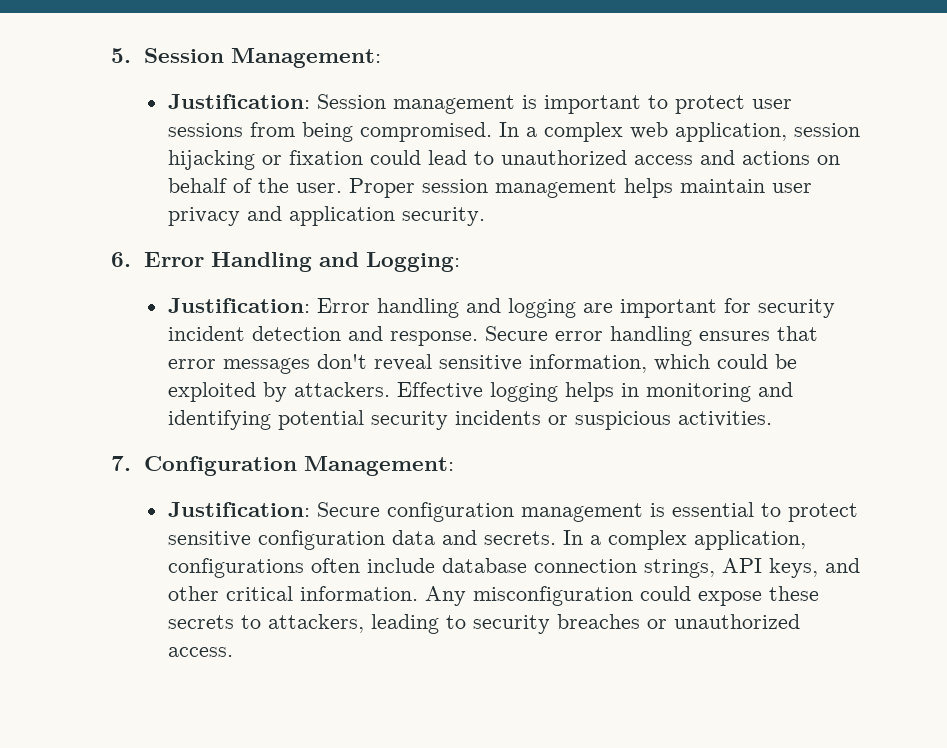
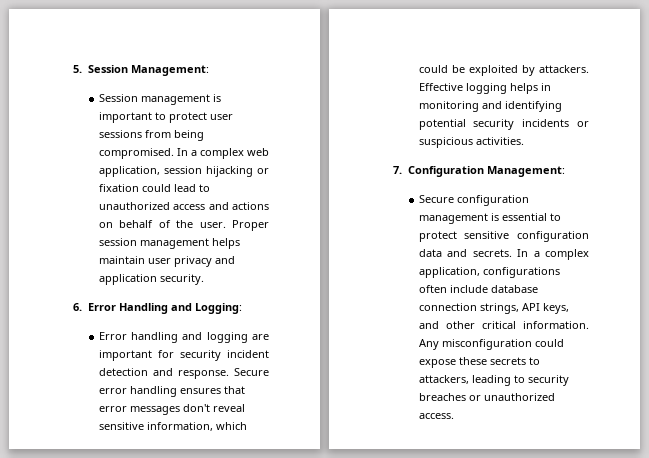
[167,94,310,109] Justification: -> (209, 70) none
[167,298,310,313] Justification: -> (242, 308) none
[167,502,310,517] Justification: -> (565, 171) none

